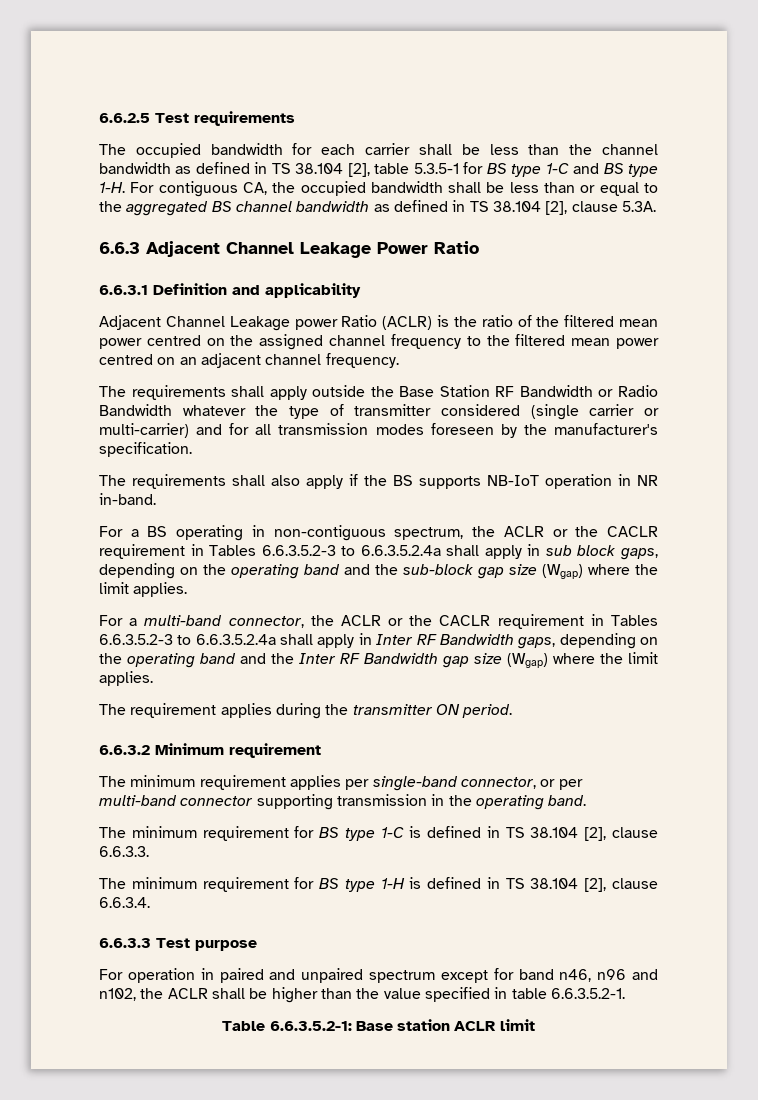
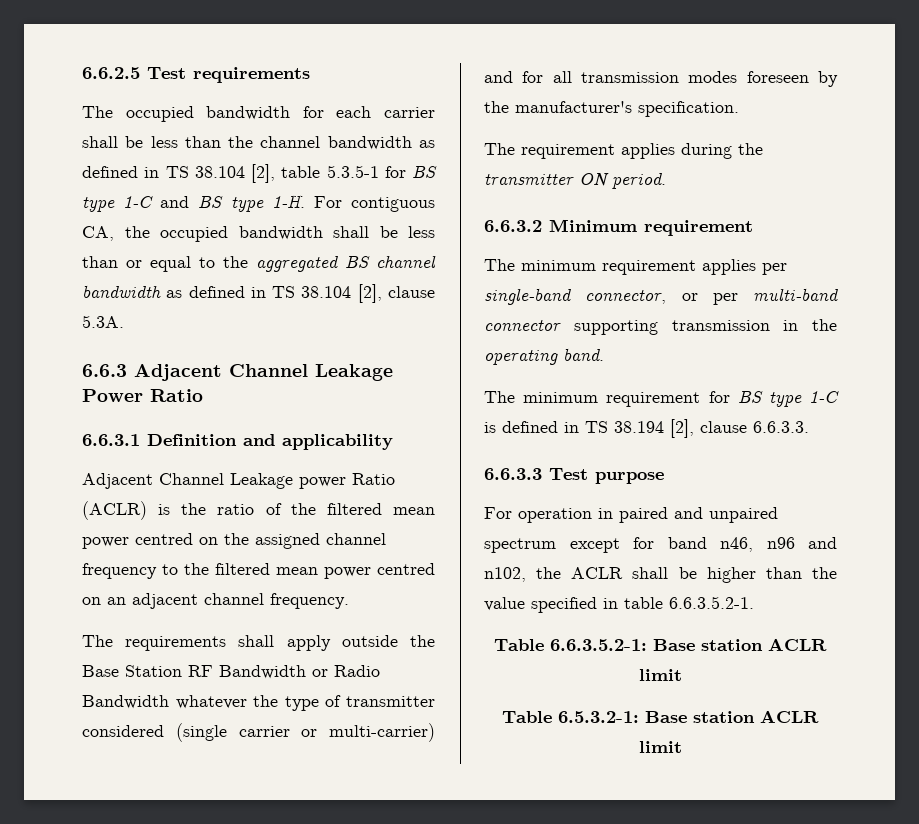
[99,474,658,489] [99,493,156,505] [99,525,659,541] [99,544,659,560] [99,563,658,579] [99,582,188,597] [99,614,658,629] [99,633,659,649] [99,652,658,668] [99,671,153,686] // The requirements shall also apply if the BS supports NB-IoT operation in NR in-band. // For a BS operating in non-contiguous spectrum, the ACLR or the CACLR requirement in Tables 6.6.3.5.2-3 to 6.6.3.5.2.4a shall apply in sub block gaps, depending on the operating band and the sub-block gap size (Wgap) where the limit applies. // For a multi-band connector, the ACLR or the CACLR requirement in Tables 6.6.3.5.2-3 to 6.6.3.5.2.4a shall apply in Inter RF Bandwidth gaps, depending on the operating band and the Inter RF Bandwidth gap size (Wgap) where the limit applies. -> (739, 109) none
[530,827,579,838] 38.104 -> [614,421,664,433] 38.194
[99,877,658,892] [99,897,150,908] // The minimum requirement for BS type 1-H is defined in TS 38.104 [2], clause 6.6.3.4. -> (809, 427) none
(535, 1025) none -> [502,710,819,723] [639,741,682,753] // Table 6.5.3.2-1: Base station ACLR limit

